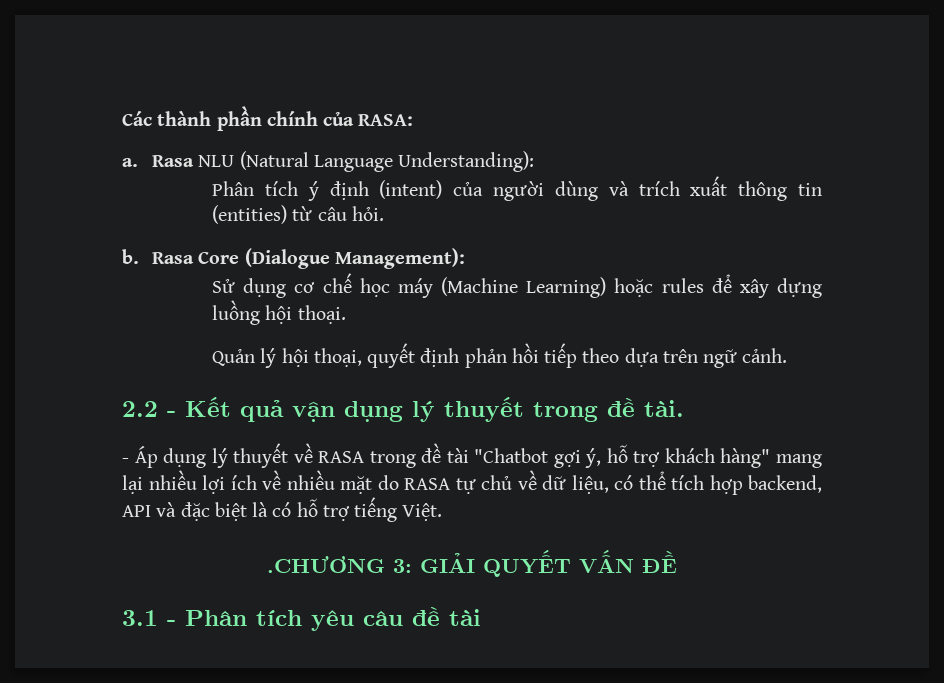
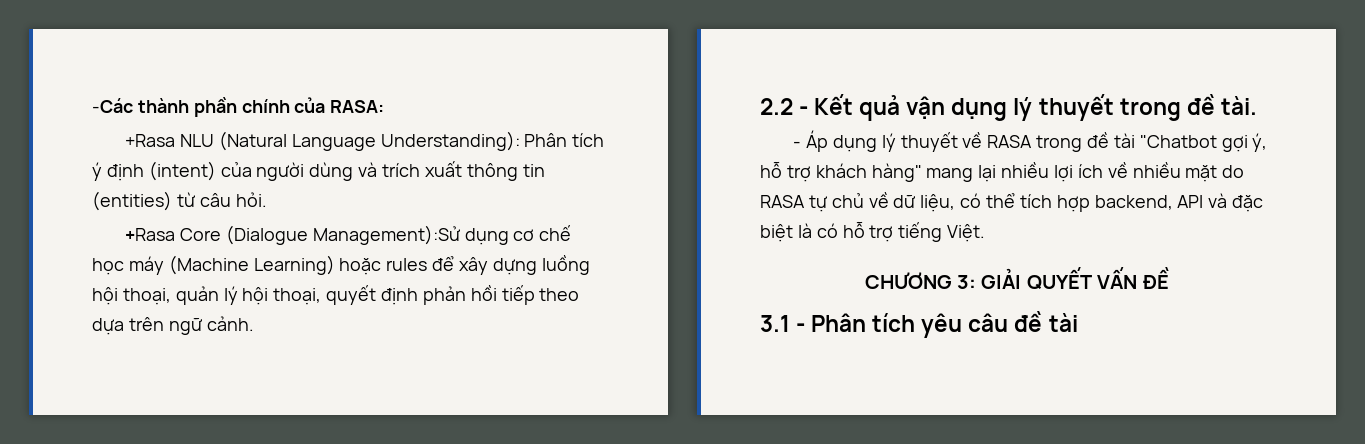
[122,111,152,126] Các -> [92,98,133,113] -Các
[122,155,195,167] a. Rasa -> [125,134,176,147] +Rasa
(535, 161) // -> (520, 141) none
[122,248,465,269] [212,279,236,293] b. Rasa Core (Dialogue Management): // Sử -> [125,225,461,245] +Rasa Core (Dialogue Management):Sử
[297,305,346,324] [212,349,256,366] thoại. // Quản -> [122,286,219,305] thoại, quản
[267,556,385,573] .CHƯƠNG -> [864,272,952,289] CHƯƠNG

